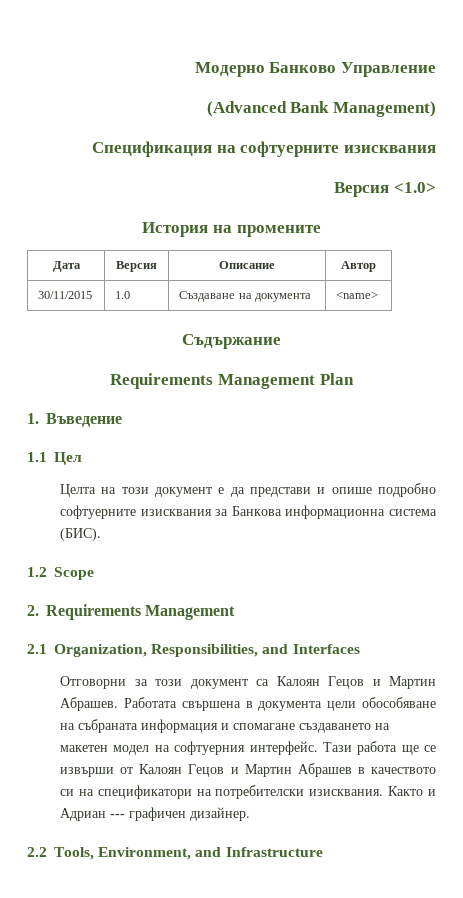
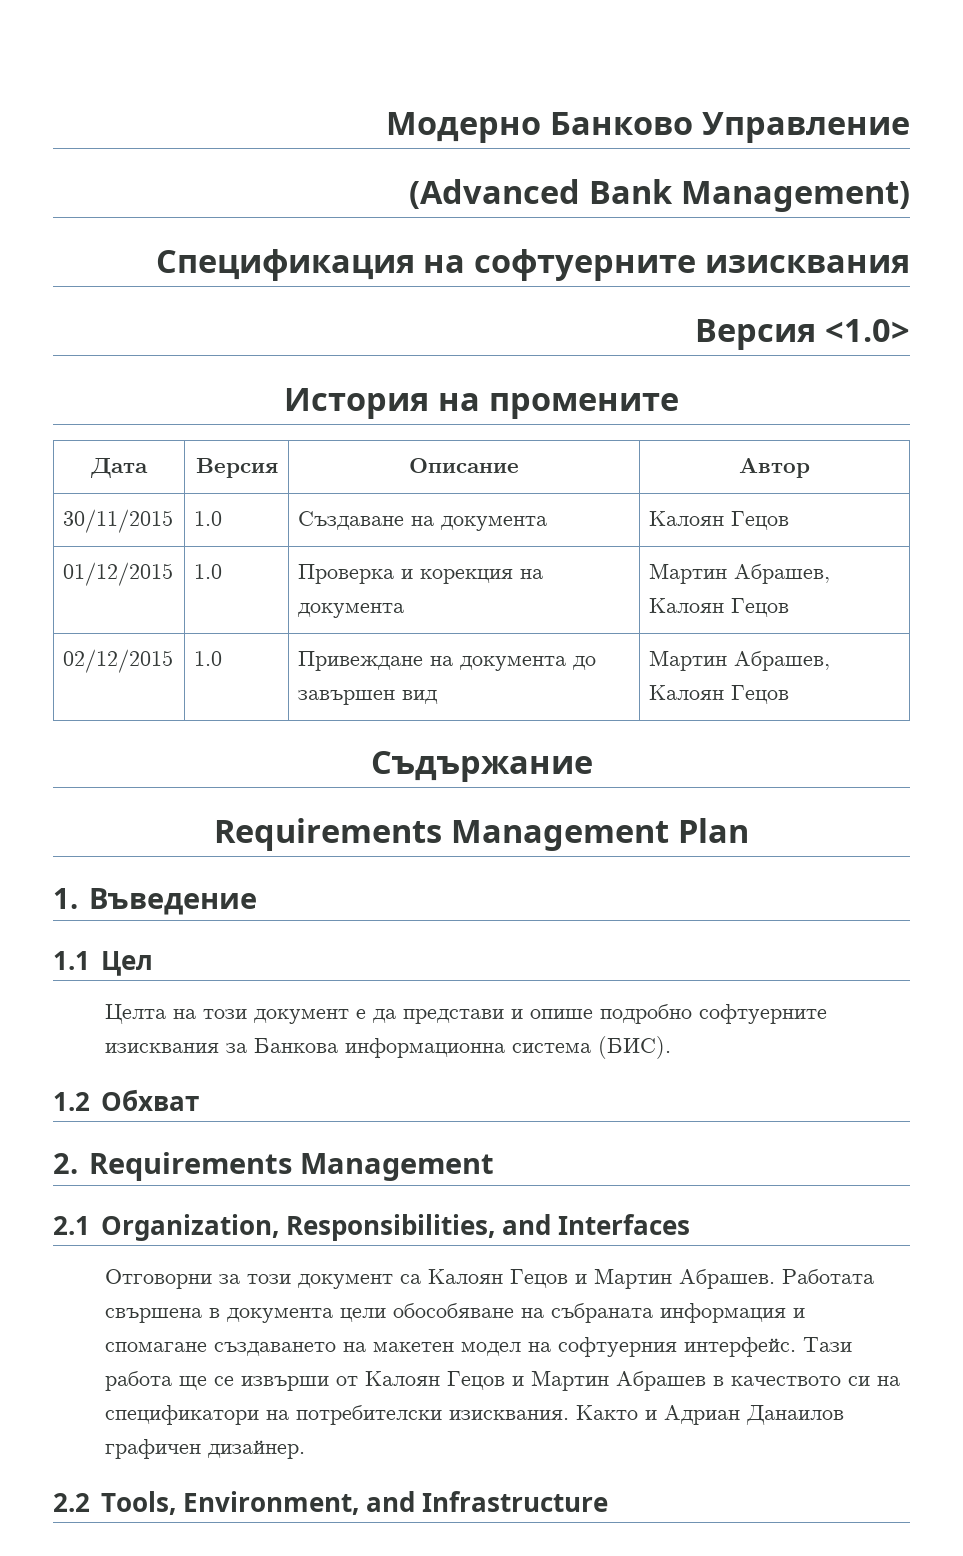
[336,291,379,299] <name> -> [649,511,790,530] [63,562,174,586] [194,564,223,579] [298,564,544,584] [298,603,405,618] [649,563,831,584] [649,598,790,617] [63,649,174,673] [194,651,223,666] [298,651,597,671] [298,690,439,705] [649,650,831,671] [649,685,790,704] Калоян Гецов // 01/12/2015 | 1.0 | Проверка и корекция на документа | Мартин Абрашев, Калоян Гецов // 02/12/2015 | 1.0 | Привеждане на документа до завършен вид | Мартин Абрашев, Калоян Гецов
[54,567,94,580] Scope -> [100,1089,199,1111] Обхват
[110,814,126,818] --- -> [746,1405,845,1425] Данаилов

